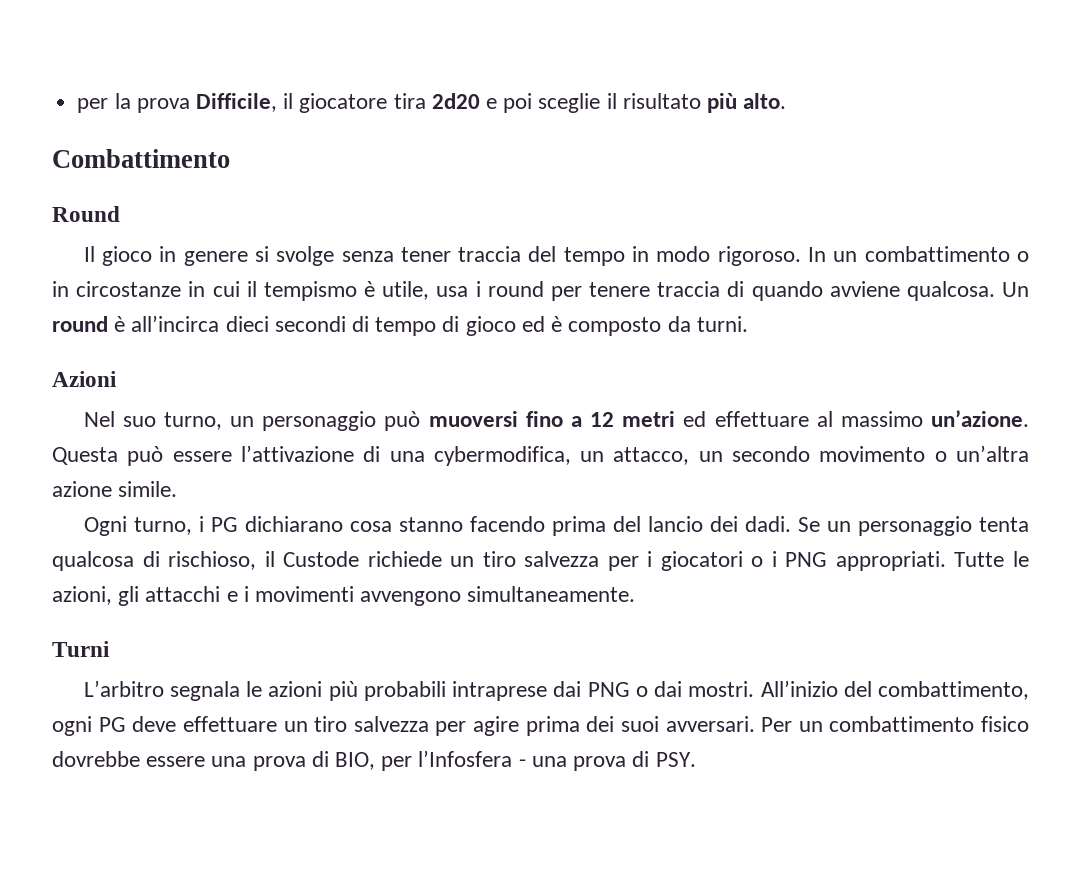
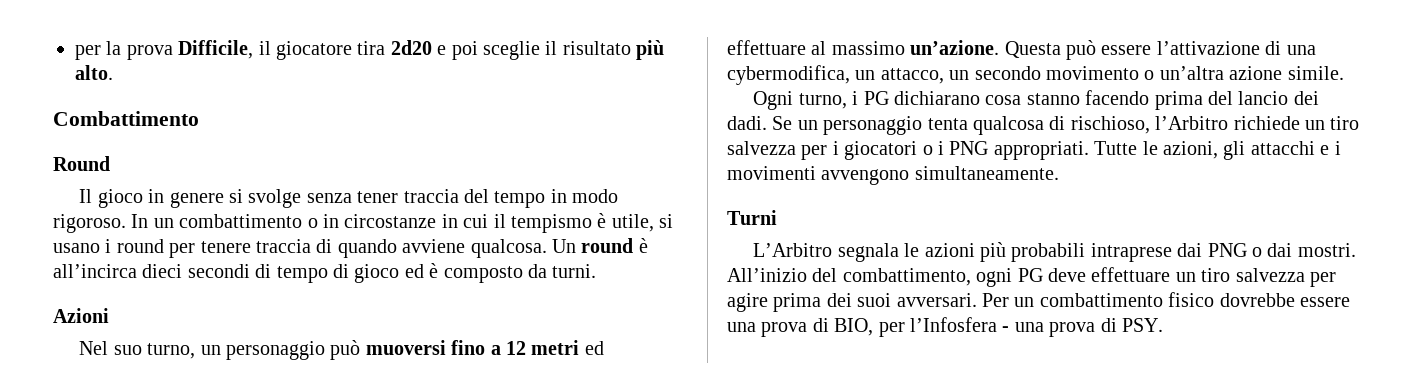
[436,286,469,297] usa -> [659,214,674,228] [53,243,100,253] si usano
[264,551,360,567] il Custode -> [1155,116,1229,130] l’Arbitro
[83,680,164,697] L’arbitro -> [753,243,833,257] L’Arbitro

